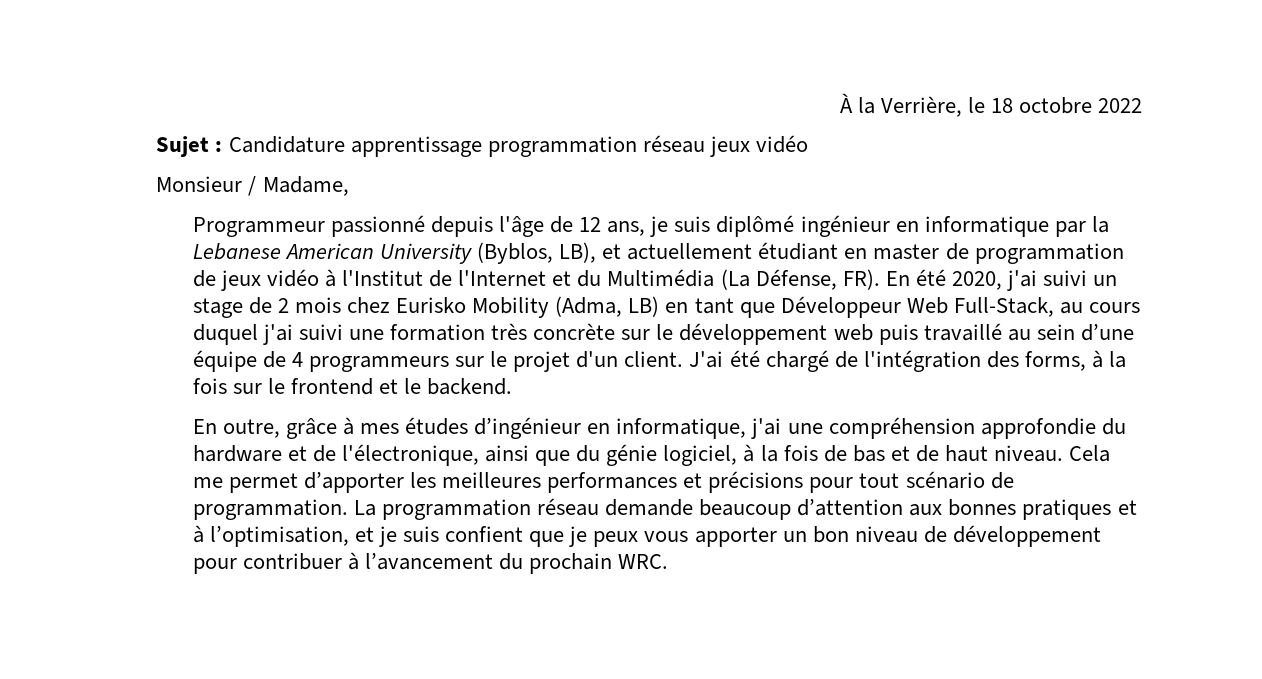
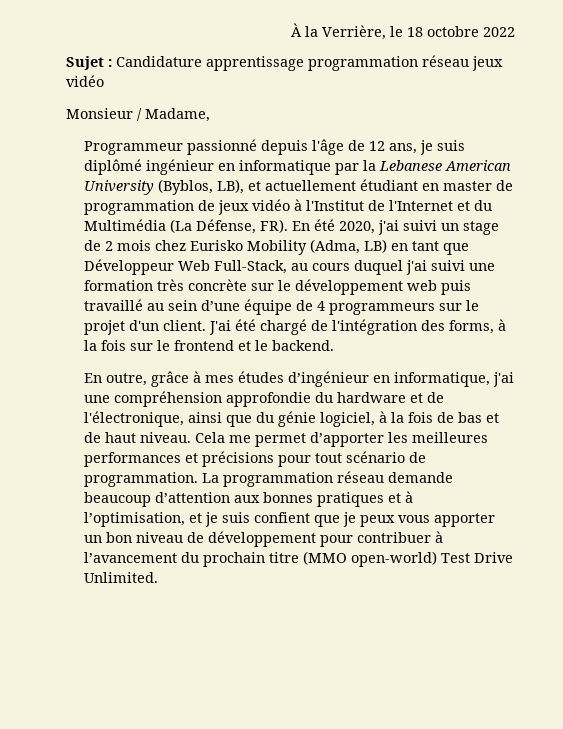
[618,554,669,569] WRC. -> [269,551,514,567] [84,572,159,583] titre (MMO open-world) Test Drive Unlimited.

